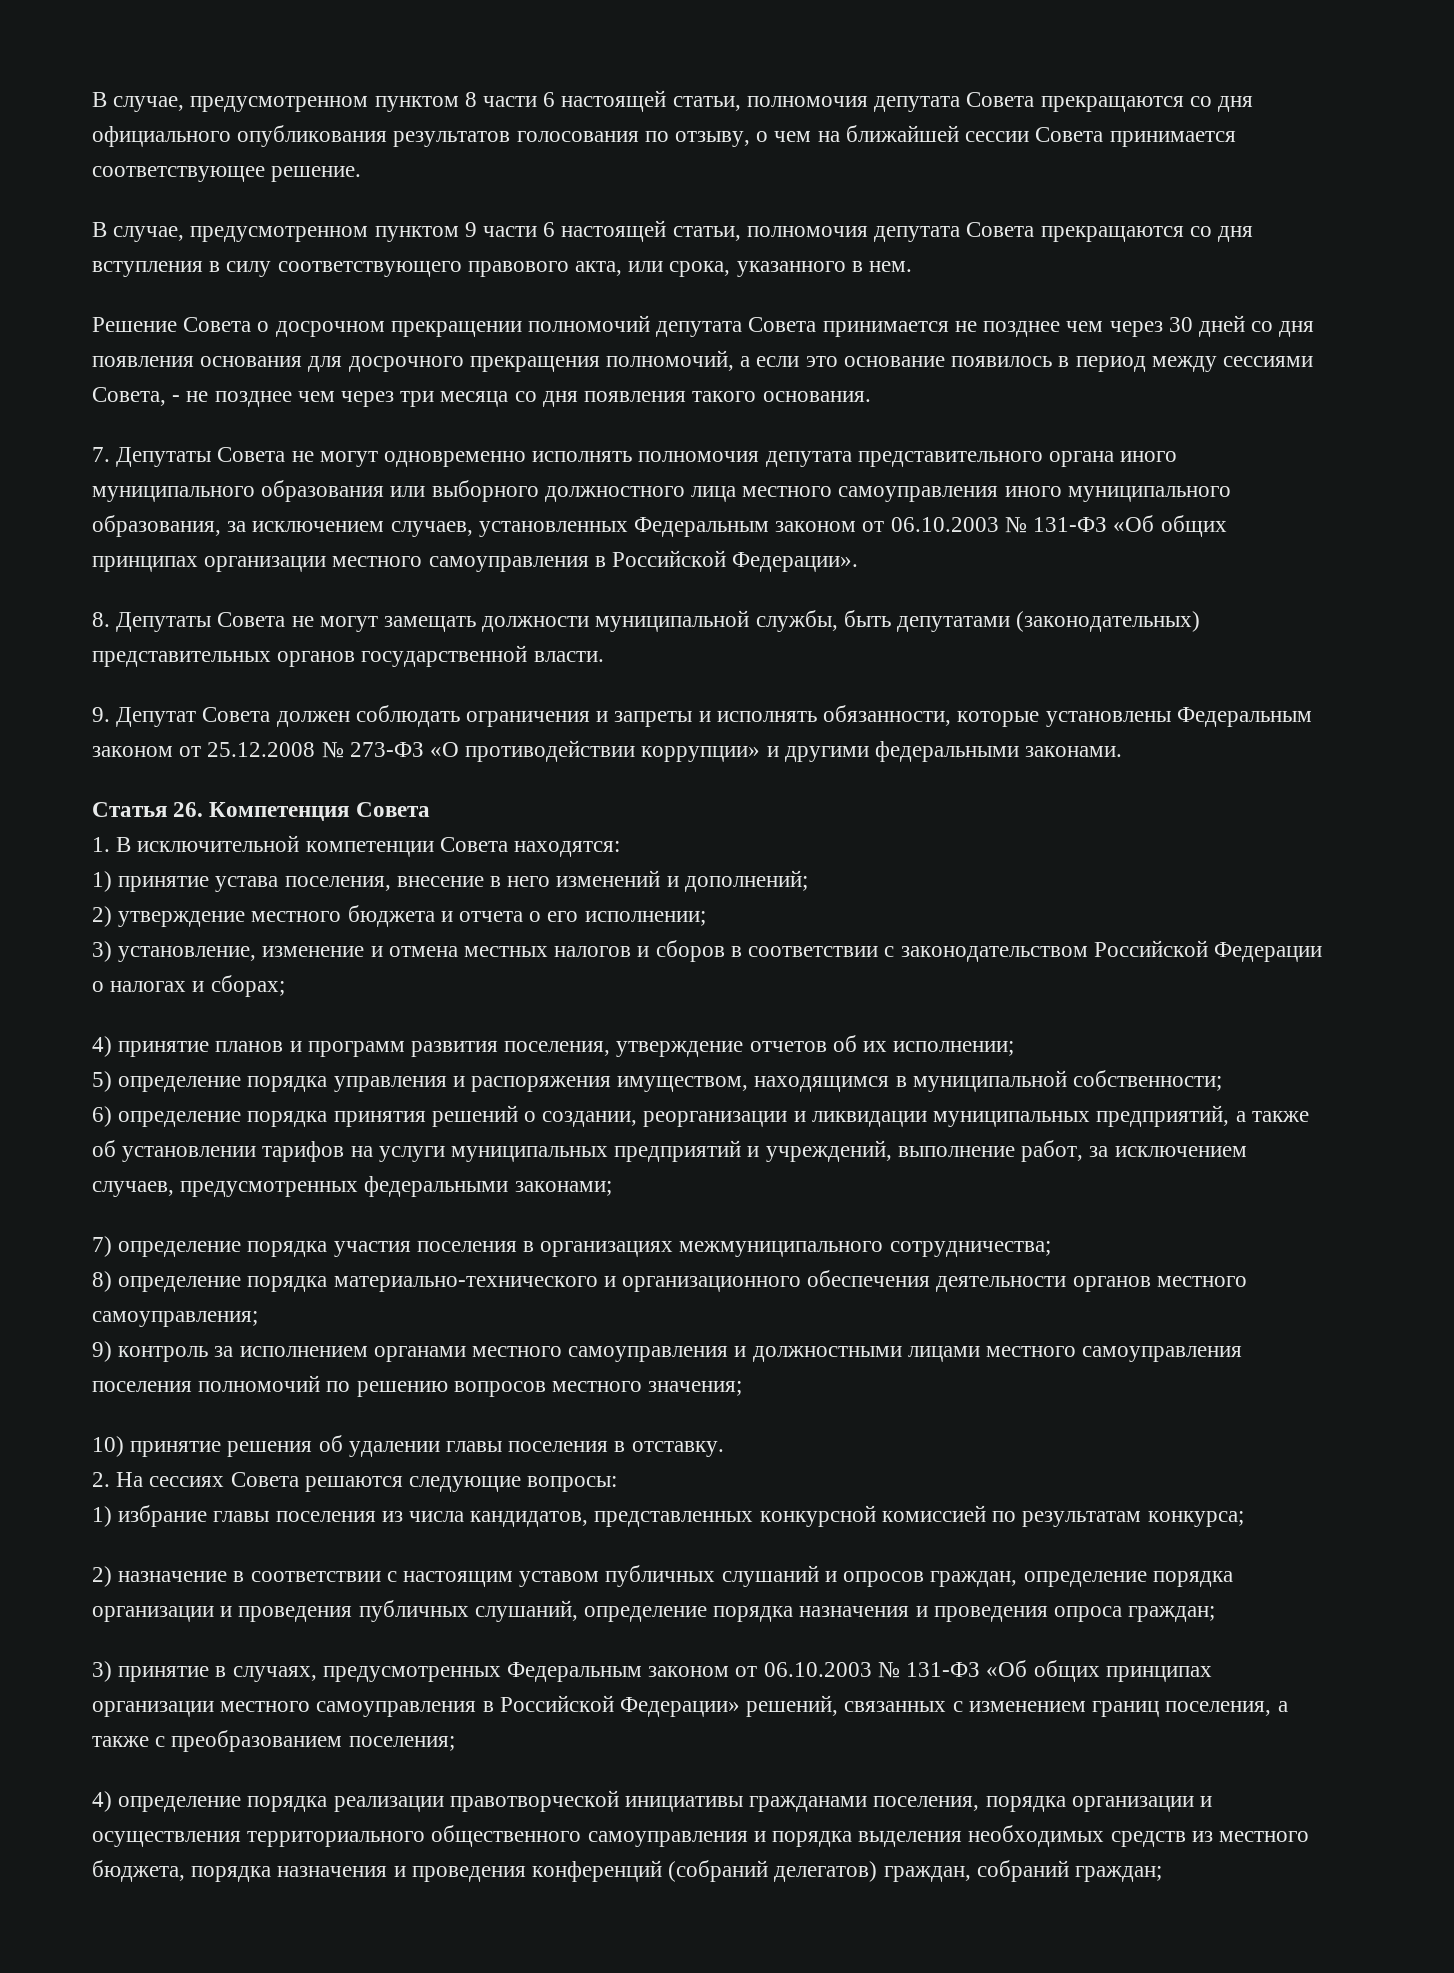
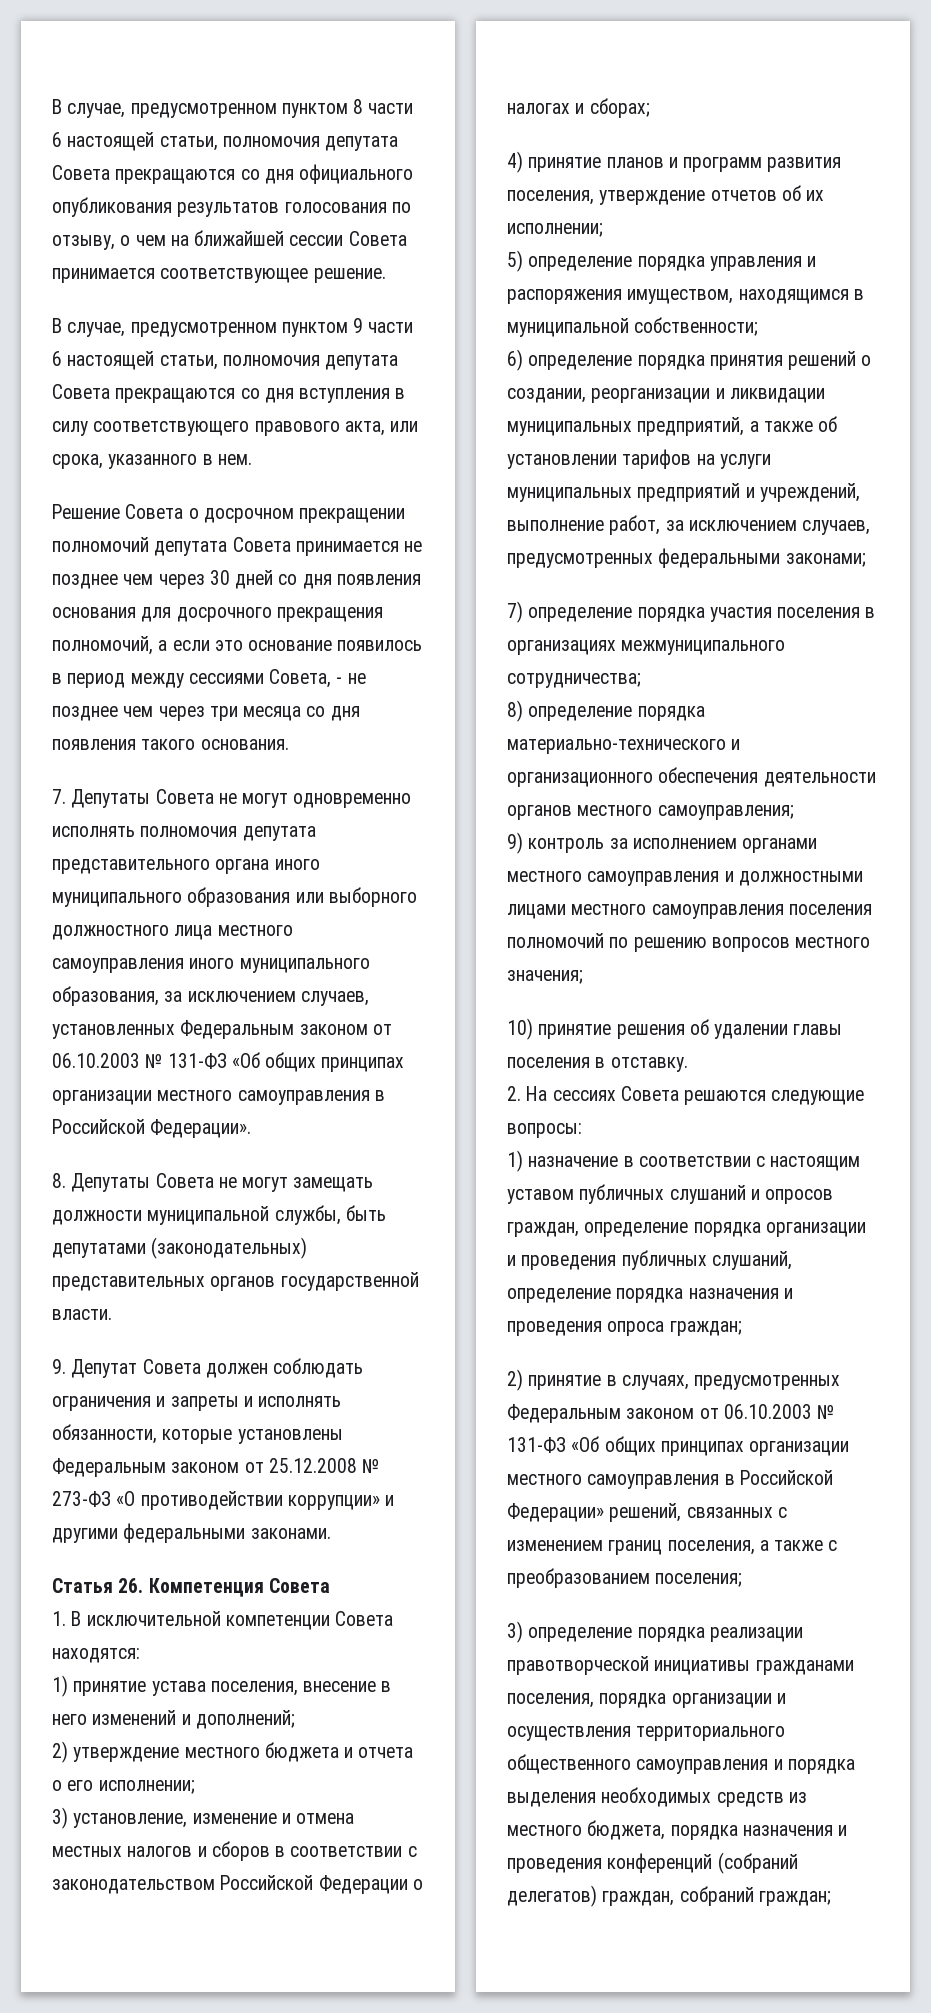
[118,1505,1244,1527] [92,1566,112,1587] избрание главы поселения из числа кандидатов, представленных конкурсной комиссией по результатам конкурса; // 2) -> (523, 1161) none
[92,1661,112,1682] 3) -> [507,1369,523,1391] 2)
[92,1791,112,1812] 4) -> [507,1621,523,1643] 3)

